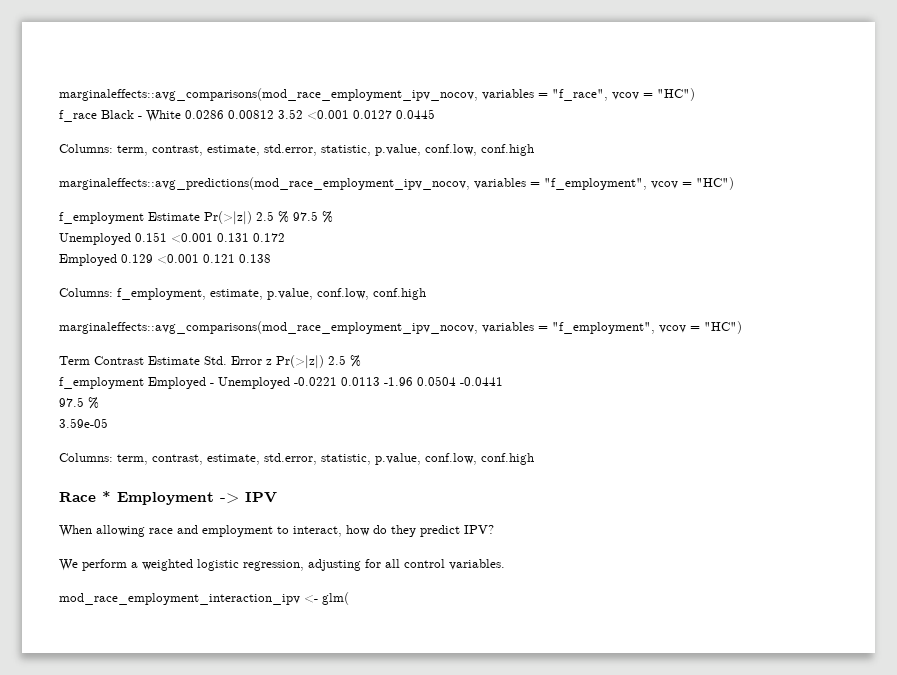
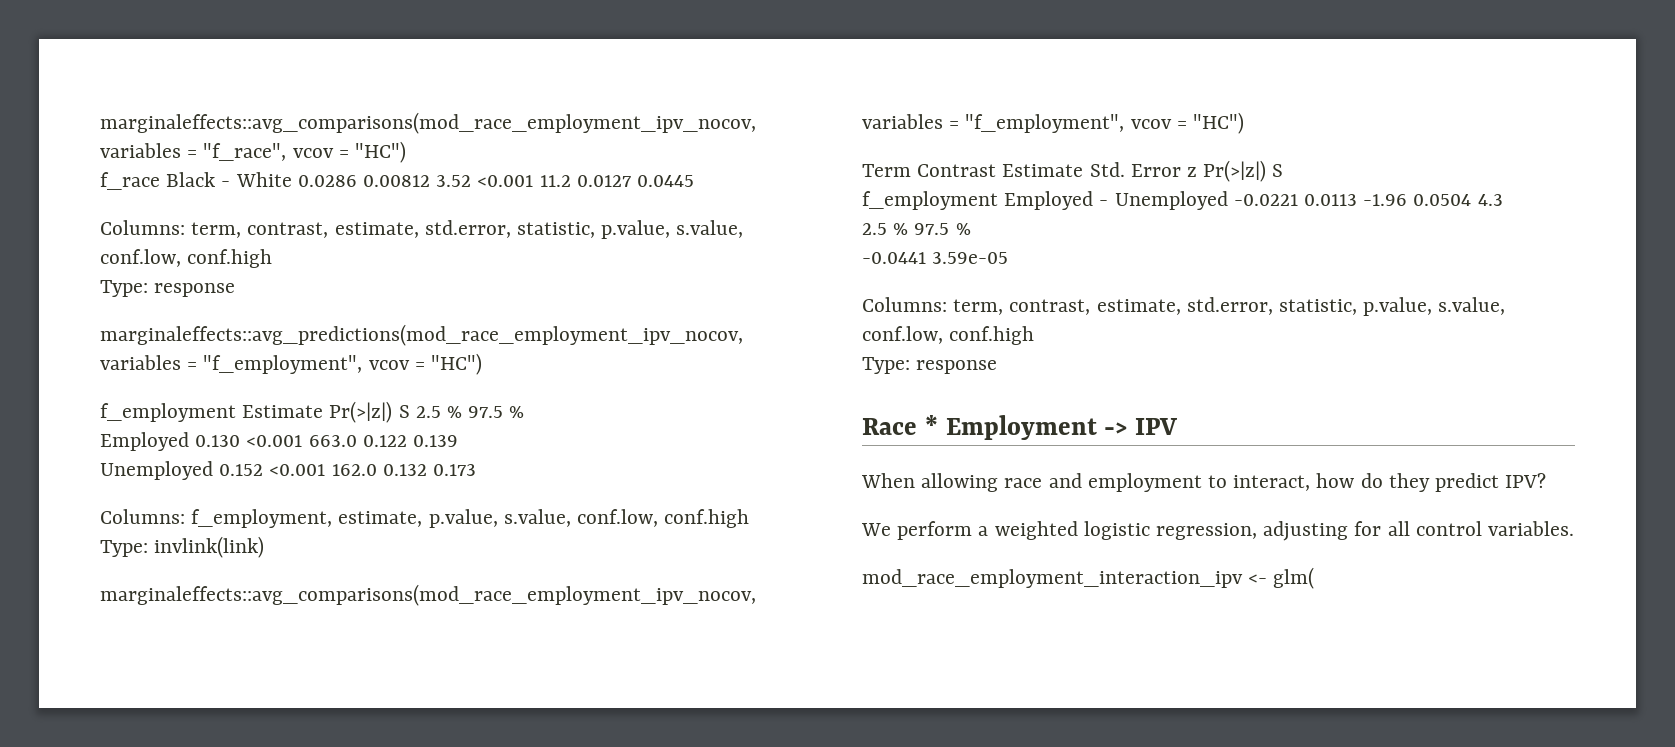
(349, 115) none -> [539,175,571,187] 11.2
[425,144,534,156] conf.low, conf.high -> [676,220,744,238] [100,249,273,268] [100,280,236,297] s.value, conf.low, conf.high // Type: response
[256,211,333,223] [59,232,285,245] [59,254,271,266] 2.5 % 97.5 % // Unemployed 0.151 <0.001 0.131 0.172 // Employed 0.129 <0.001 0.121 0.138 -> [398,405,525,418] [100,432,459,451] [100,461,477,480] S 2.5 % 97.5 % // Employed 0.130 <0.001 663.0 0.122 0.139 // Unemployed 0.152 <0.001 162.0 0.132 0.173
[317,288,426,300] conf.low, conf.high -> [503,509,750,528] [100,536,265,558] s.value, conf.low, conf.high // Type: invlink(link)
[328,355,361,367] 2.5 % -> [1272,164,1284,177] S
[460,377,503,386] [59,397,99,409] -0.0441 // 97.5 % // -> [1477,194,1503,206] [862,223,971,235] [862,252,926,264] 4.3 // 2.5 % 97.5 % // -0.0441
[425,453,534,465] conf.low, conf.high -> [1438,297,1506,315] [862,326,1035,345] [862,357,998,374] s.value, conf.low, conf.high // Type: response

